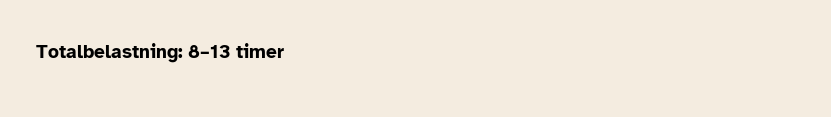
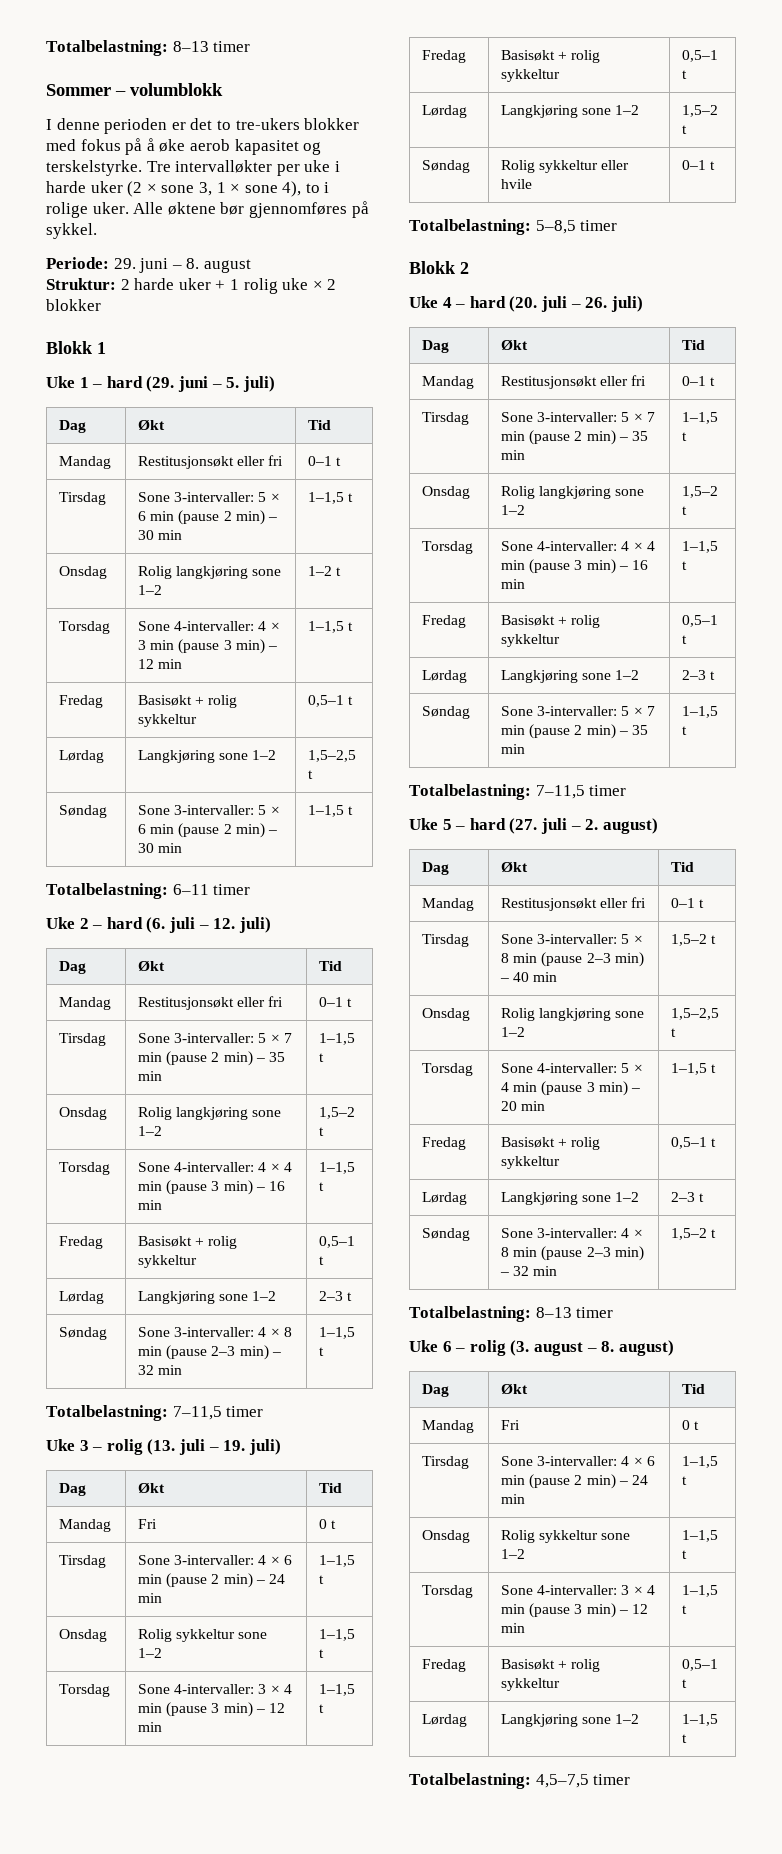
[36,43,285,63] Totalbelastning: 8–13 timer -> [46,40,251,56] [46,83,223,96] [46,118,360,134] [46,138,322,155] [46,160,340,176] [46,181,330,197] [46,201,369,218] [46,223,97,239] [46,257,251,273] [46,278,337,294] [46,299,101,311] [46,341,106,354] [46,376,275,392] [59,420,87,433] [138,420,166,430] [308,420,332,430] [59,456,112,469] [138,455,284,469] [308,456,342,466] [59,492,107,505] [138,492,280,502] [138,510,277,525] [138,530,183,540] [308,492,354,504] [59,566,108,579] [138,566,282,579] [138,585,163,595] [308,566,342,576] [59,621,111,634] [138,621,280,631] [138,639,277,654] [138,659,183,669] [308,621,354,633] [59,695,104,708] [138,695,238,708] [138,714,198,727] [308,695,354,707] [59,750,105,763] [138,750,277,763] [308,750,357,762] [308,770,314,779] [59,805,108,818] [138,805,280,815] [138,823,277,838] [138,843,183,853] [308,805,354,817] [46,883,251,899] [46,917,271,933] [59,961,87,974] [138,961,166,971] [319,961,343,971] [59,997,112,1010] [138,996,284,1010] [319,997,353,1007] [59,1033,107,1046] [138,1033,292,1043] [138,1051,285,1066] [138,1071,163,1081] [319,1033,356,1045] [319,1053,325,1062] [59,1107,108,1120] [138,1107,282,1120] [138,1126,163,1136] [319,1107,356,1119] [319,1127,325,1136] [59,1162,111,1175] [138,1162,292,1172] [138,1180,285,1195] [138,1200,163,1210] [319,1162,356,1174] [319,1182,325,1191] [59,1236,104,1249] [138,1236,238,1249] [138,1255,198,1268] [319,1236,356,1248] [319,1256,325,1265] [59,1291,105,1304] [138,1291,277,1304] [319,1291,353,1301] [59,1327,108,1340] [138,1327,292,1337] [138,1345,281,1360] [138,1365,183,1375] [319,1327,356,1339] [319,1347,325,1356] [46,1405,264,1421] [46,1439,281,1455] [59,1483,87,1496] [138,1483,166,1493] [319,1483,343,1493] [59,1519,112,1532] [138,1519,158,1529] [319,1519,337,1529] [59,1555,107,1568] [138,1555,292,1565] [138,1573,285,1588] [138,1593,163,1603] [319,1555,356,1567] [319,1575,325,1584] [59,1629,108,1642] [138,1629,268,1642] [138,1648,163,1658] [319,1629,356,1641] [319,1649,325,1658] [59,1684,111,1697] [138,1684,292,1694] [138,1702,285,1717] [138,1722,163,1732] [319,1684,356,1696] [319,1704,325,1713] [422,50,467,63] [501,50,601,63] [501,69,561,82] [682,50,719,62] [682,70,688,79] [422,105,468,118] [501,105,640,118] [682,105,719,117] [682,125,688,134] [422,160,471,173] [501,160,630,173] [501,179,533,189] [682,160,716,170] [409,219,618,235] [409,261,469,274] [409,296,643,312] [422,340,450,353] [501,340,529,350] [682,340,706,350] [422,376,475,389] [501,375,647,389] [682,376,716,386] [422,412,470,425] [501,412,655,422] [501,430,648,445] [501,450,526,460] [682,412,719,424] [682,432,688,441] [422,486,471,499] [501,486,645,499] [501,505,526,515] [682,486,719,498] [682,506,688,515] [422,541,474,554] [501,541,655,551] [501,559,648,574] [501,579,526,589] [682,541,719,553] [682,561,688,570] [422,615,467,628] [501,615,601,628] [501,634,561,647] [682,615,719,627] [682,635,688,644] [422,670,468,683] [501,670,640,683] [682,670,716,680] [422,706,471,719] [501,706,655,716] [501,724,648,739] [501,744,526,754] [682,706,719,718] [682,726,688,735] [409,784,627,800] [409,818,658,834] [422,862,450,875] [501,862,529,872] [671,862,695,872] [422,898,475,911] [501,897,647,911] [671,898,705,908] [422,934,470,947] [501,934,643,944] [501,952,644,967] [500,972,558,982] [671,934,717,946] [422,1008,471,1021] [501,1008,645,1021] [501,1027,526,1037] [671,1008,720,1020] [671,1028,677,1037] [422,1063,474,1076] [501,1063,643,1073] [501,1081,640,1096] [501,1101,546,1111] [671,1063,717,1075] [422,1137,467,1150] [501,1137,601,1150] [501,1156,561,1169] [671,1137,717,1149] [422,1192,468,1205] [501,1192,640,1205] [671,1192,705,1202] [422,1228,471,1241] [501,1228,643,1238] [501,1246,644,1261] [500,1266,558,1276] [671,1228,717,1240] [409,1306,614,1322] [409,1340,674,1356] [422,1384,450,1397] [501,1384,529,1394] [682,1384,706,1394] [422,1420,475,1433] [501,1420,521,1430] [682,1420,700,1430] [422,1456,470,1469] [501,1456,655,1466] [501,1474,648,1489] [501,1494,526,1504] [682,1456,719,1468] [682,1476,688,1485] [422,1530,471,1543] [501,1530,631,1543] [501,1549,526,1559] [682,1530,719,1542] [682,1550,688,1559] [422,1585,474,1598] [501,1585,655,1595] [501,1603,648,1618] [501,1623,526,1633] [682,1585,719,1597] [682,1605,688,1614] [422,1659,467,1672] [501,1659,601,1672] [501,1678,561,1691] [682,1659,719,1671] [682,1679,688,1688] [422,1714,468,1727] [501,1714,640,1727] [682,1714,719,1726] [682,1734,688,1743] [409,1773,631,1789] Totalbelastning: 8–13 timer // Sommer – volumblokk // I denne perioden er det to tre-ukers blokker med fokus på å øke aerob kapasitet og terskelstyrke. Tre intervalløkter per uke i harde uker (2 × sone 3, 1 × sone 4), to i rolige uker. Alle øktene bør gjennomføres på sykkel. // Periode: 29. juni – 8. august // Struktur: 2 harde uker + 1 rolig uke × 2 blokker // Blokk 1 // Uke 1 – hard (29. juni – 5. juli) // Dag | Økt | Tid // Mandag | Restitusjonsøkt eller fri | 0–1 t // Tirsdag | Sone 3-intervaller: 5 × 6 min (pause 2 min) – 30 min | 1–1,5 t // Onsdag | Rolig langkjøring sone 1–2 | 1–2 t // Torsdag | Sone 4-intervaller: 4 × 3 min (pause 3 min) – 12 min | 1–1,5 t // Fredag | Basisøkt + rolig sykkeltur | 0,5–1 t // Lørdag | Langkjøring sone 1–2 | 1,5–2,5 t // Søndag | Sone 3-intervaller: 5 × 6 min (pause 2 min) – 30 min | 1–1,5 t // Totalbelastning: 6–11 timer // Uke 2 – hard (6. juli – 12. juli) // Dag | Økt | Tid // Mandag | Restitusjonsøkt eller fri | 0–1 t // Tirsdag | Sone 3-intervaller: 5 × 7 min (pause 2 min) – 35 min | 1–1,5 t // Onsdag | Rolig langkjøring sone 1–2 | 1,5–2 t // Torsdag | Sone 4-intervaller: 4 × 4 min (pause 3 min) – 16 min | 1–1,5 t // Fredag | Basisøkt + rolig sykkeltur | 0,5–1 t // Lørdag | Langkjøring sone 1–2 | 2–3 t // Søndag | Sone 3-intervaller: 4 × 8 min (pause 2–3 min) – 32 min | 1–1,5 t // Totalbelastning: 7–11,5 timer // Uke 3 – rolig (13. juli – 19. juli) // Dag | Økt | Tid // Mandag | Fri | 0 t // Tirsdag | Sone 3-intervaller: 4 × 6 min (pause 2 min) – 24 min | 1–1,5 t // Onsdag | Rolig sykkeltur sone 1–2 | 1–1,5 t // Torsdag | Sone 4-intervaller: 3 × 4 min (pause 3 min) – 12 min | 1–1,5 t // Fredag | Basisøkt + rolig sykkeltur | 0,5–1 t // Lørdag | Langkjøring sone 1–2 | 1,5–2 t // Søndag | Rolig sykkeltur eller hvile | 0–1 t // Totalbelastning: 5–8,5 timer // Blokk 2 // Uke 4 – hard (20. juli – 26. juli) // Dag | Økt | Tid // Mandag | Restitusjonsøkt eller fri | 0–1 t // Tirsdag | Sone 3-intervaller: 5 × 7 min (pause 2 min) – 35 min | 1–1,5 t // Onsdag | Rolig langkjøring sone 1–2 | 1,5–2 t // Torsdag | Sone 4-intervaller: 4 × 4 min (pause 3 min) – 16 min | 1–1,5 t // Fredag | Basisøkt + rolig sykkeltur | 0,5–1 t // Lørdag | Langkjøring sone 1–2 | 2–3 t // Søndag | Sone 3-intervaller: 5 × 7 min (pause 2 min) – 35 min | 1–1,5 t // Totalbelastning: 7–11,5 timer // Uke 5 – hard (27. juli – 2. august) // Dag | Økt | Tid // Mandag | Restitusjonsøkt eller fri | 0–1 t // Tirsdag | Sone 3-intervaller: 5 × 8 min (pause 2–3 min) – 40 min | 1,5–2 t // Onsdag | Rolig langkjøring sone 1–2 | 1,5–2,5 t // Torsdag | Sone 4-intervaller: 5 × 4 min (pause 3 min) – 20 min | 1–1,5 t // Fredag | Basisøkt + rolig sykkeltur | 0,5–1 t // Lørdag | Langkjøring sone 1–2 | 2–3 t // Søndag | Sone 3-intervaller: 4 × 8 min (pause 2–3 min) – 32 min | 1,5–2 t // Totalbelastning: 8–13 timer // Uke 6 – rolig (3. august – 8. august) // Dag | Økt | Tid // Mandag | Fri | 0 t // Tirsdag | Sone 3-intervaller: 4 × 6 min (pause 2 min) – 24 min | 1–1,5 t // Onsdag | Rolig sykkeltur sone 1–2 | 1–1,5 t // Torsdag | Sone 4-intervaller: 3 × 4 min (pause 3 min) – 12 min | 1–1,5 t // Fredag | Basisøkt + rolig sykkeltur | 0,5–1 t // Lørdag | Langkjøring sone 1–2 | 1–1,5 t // Totalbelastning: 4,5–7,5 timer

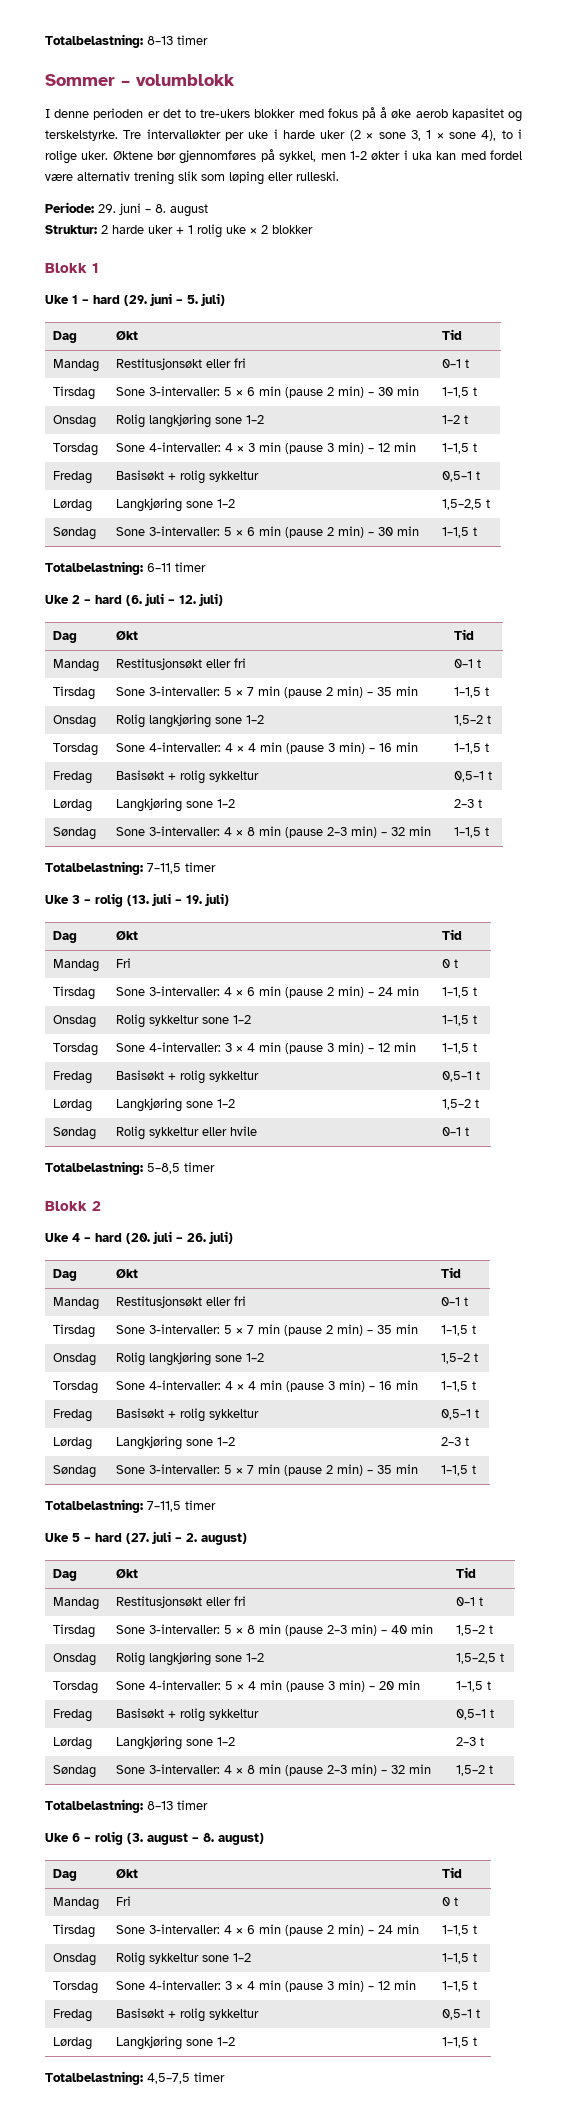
[133,202,216,215] Alle øktene -> [112,151,153,160] Øktene
[46,223,97,239] sykkel. -> [279,150,522,162] [45,171,339,185] sykkel, men 1-2 økter i uka kan med fordel være alternativ trening slik som løping eller rulleski.

